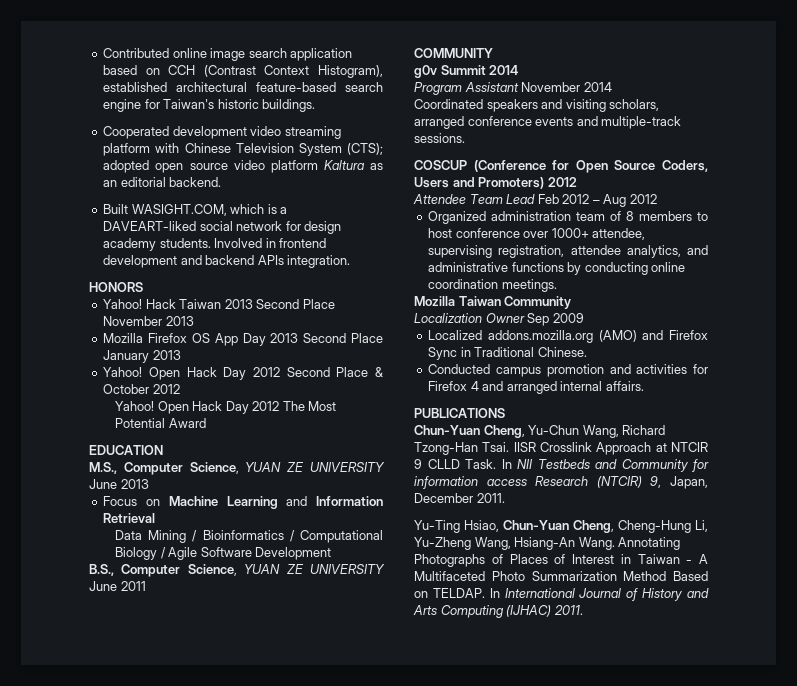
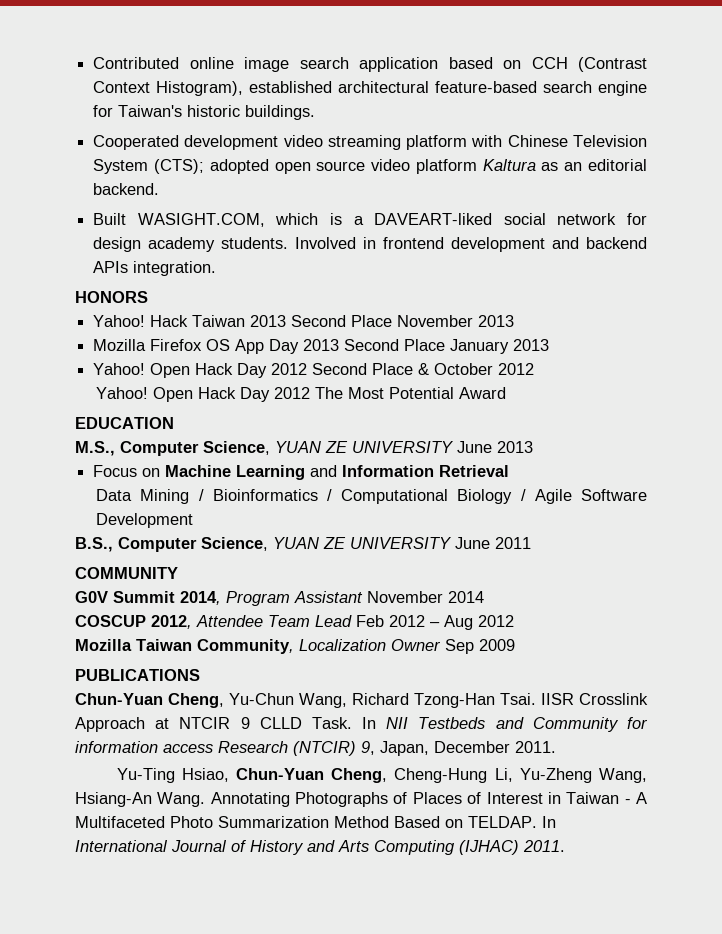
[414,65,519,78] g0v Summit 2014 // -> [75,591,221,605] G0V Summit 2014,
[414,99,660,112] [414,116,682,129] [414,133,465,143] [414,160,708,173] [414,177,577,189] Coordinated speakers and visiting scholars, arranged conference events and multiple-track sessions. // COSCUP (Conference for Open Source Coders, Users and Promoters) 2012 // -> [75,615,192,629] COSCUP 2012,
[428,211,708,224] [428,228,646,240] [428,245,708,258] [428,262,686,275] [428,279,557,292] // Organized administration team of 8 members to host conference over 1000+ attendee, supervising registration, attendee analytics, and administrative functions by conducting online coordination meetings. -> (514, 621) none
[504,296,572,309] Community // -> [197,639,294,654] Community,
[428,330,708,343] [428,347,587,360] [428,364,708,377] [428,381,644,394] // Localized addons.mozilla.org (AMO) and Firefox Sync in Traditional Chinese. // Conducted campus promotion and activities for Firefox 4 and arranged internal affairs. -> (515, 645) none

